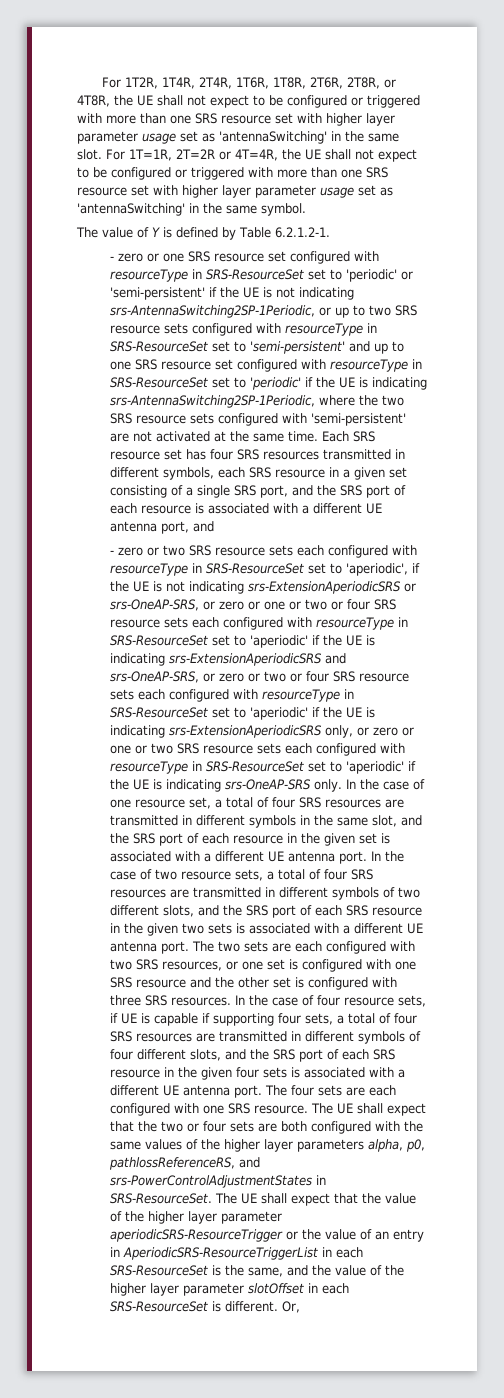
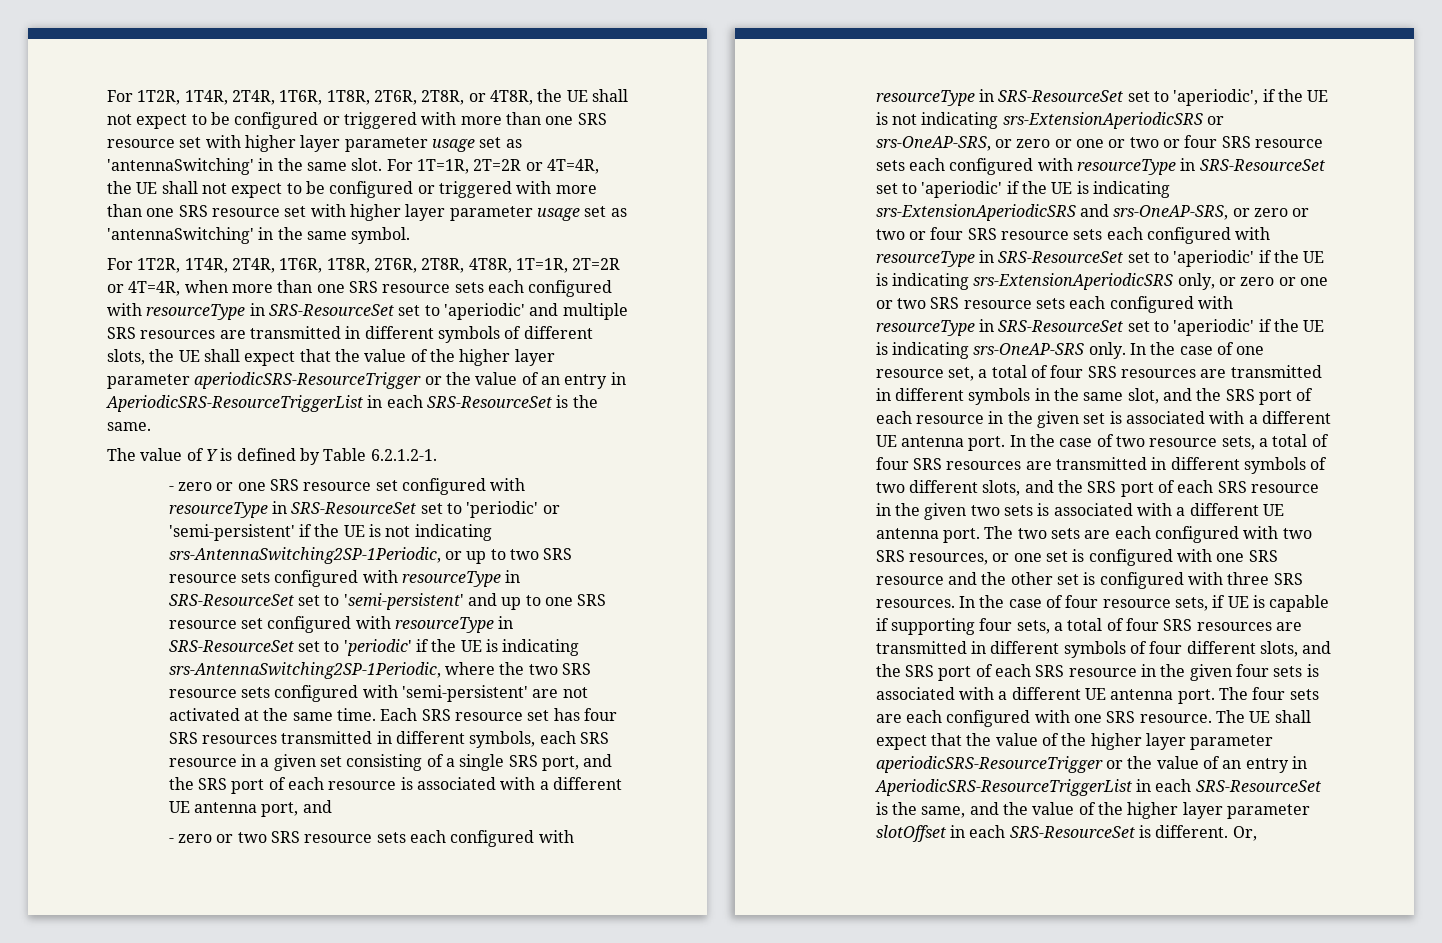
(306, 209) none -> [107,258,621,273] [107,280,613,297] [107,303,628,320] [107,326,593,343] [107,349,555,366] [107,372,626,389] [106,395,598,412] [107,422,151,431] // For 1T2R, 1T4R, 2T4R, 1T6R, 1T8R, 2T6R, 2T8R, 4T8R, 1T=1R, 2T=2R or 4T=4R, when more than one SRS resource sets each configured with resourceType in SRS-ResourceSet set to 'aperiodic' and multiple SRS resources are transmitted in different symbols of different slots, the UE shall expect that the value of the higher layer parameter aperiodicSRS-ResourceTrigger or the value of an entry in AperiodicSRS-ResourceTriggerList in each SRS-ResourceSet is the same.
[160,1121,423,1134] [109,1139,425,1152] [108,1157,260,1170] [109,1175,326,1188] [109,1193,381,1206] two or four sets are both configured with the same values of the higher layer parameters alpha, p0, pathlossReferenceRS, and srs-PowerControlAdjustmentStates in SRS-ResourceSet. The UE shall expect that the -> (992, 739) none

